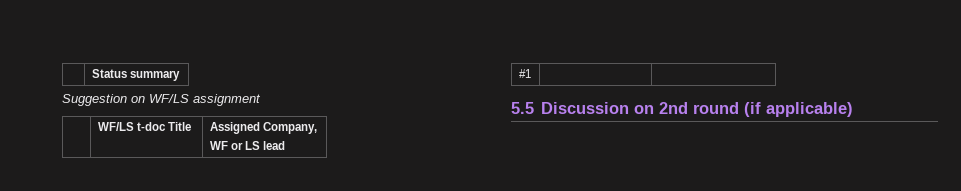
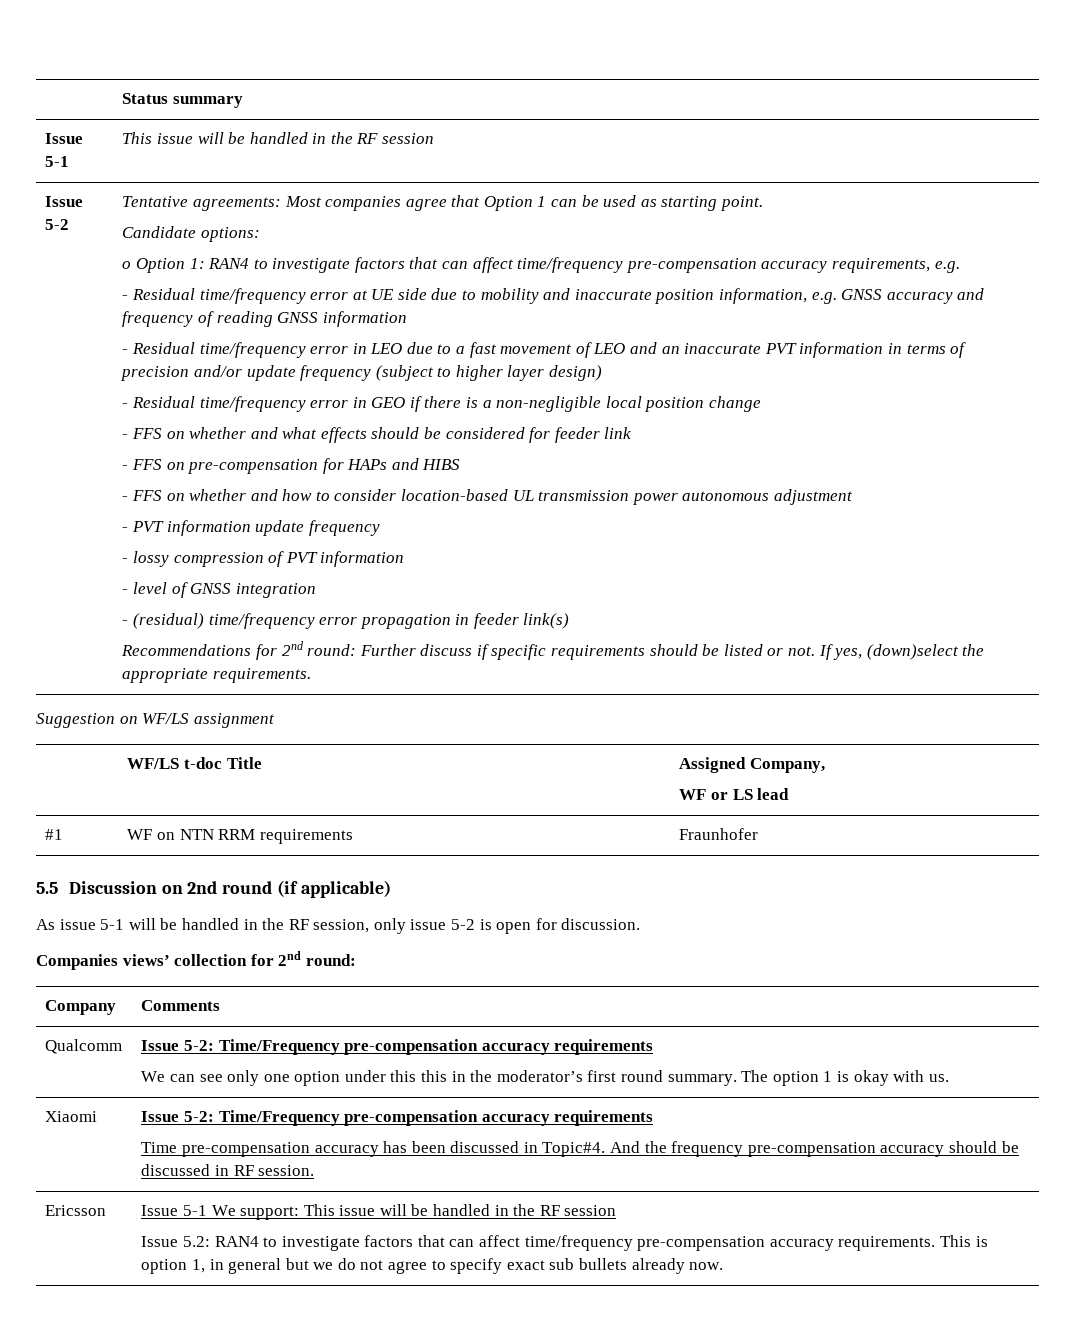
(180, 75) none -> [45,133,84,144] [45,156,70,167] [122,132,435,144] [45,196,84,207] [45,219,70,230] [122,195,763,211] [122,226,260,242] [122,257,960,273] [122,288,985,304] [122,311,407,327] [122,342,967,358] [121,365,603,381] [122,396,761,412] [122,427,632,443] [122,458,461,474] [122,489,853,505] [122,520,380,536] [122,551,405,567] [122,582,316,598] [122,613,570,629] [121,641,985,660] [122,668,311,683] // Issue 5-1 | This issue will be handled in the RF session // Issue 5-2 | Tentative agreements: Most companies agree that Option 1 can be used as starting point. // Candidate options: // o Option 1: RAN4 to investigate factors that can affect time/frequency pre-compensation accuracy requirements, e.g. // - Residual time/frequency error at UE side due to mobility and inaccurate position information, e.g. GNSS accuracy and frequency of reading GNSS information // - Residual time/frequency error in LEO due to a fast movement of LEO and an inaccurate PVT information in terms of precision and/or update frequency (subject to higher layer design) // - Residual time/frequency error in GEO if there is a non-negligible local position change // - FFS on whether and what effects should be considered for feeder link // - FFS on pre-compensation for HAPs and HIBS // - FFS on whether and how to consider location-based UL transmission power autonomous adjustment // - PVT information update frequency // - lossy compression of PVT information // - level of GNSS integration // - (residual) time/frequency error propagation in feeder link(s) // Recommendations for 2nd round: Further discuss if specific requirements should be listed or not. If yes, (down)select the appropriate requirements.
(531, 73) | -> [127,829,353,844] [679,828,759,840] WF on NTN RRM requirements | Fraunhofer
(853, 109) none -> [36,918,641,934] [36,951,356,970] [45,1000,117,1015] [141,1000,221,1011] [45,1039,123,1054] [141,1039,654,1055] [141,1070,949,1086] [45,1111,98,1122] [141,1110,654,1126] [141,1141,1019,1157] [141,1164,315,1176] [45,1205,107,1216] [141,1204,617,1220] [141,1235,988,1251] [141,1258,724,1274] // As issue 5-1 will be handled in the RF session, only issue 5-2 is open for discussion. // Companies views’ collection for 2nd round: // Company | Comments // Qualcomm | Issue 5-2: Time/Frequency pre-compensation accuracy requirements // We can see only one option under this this in the moderator’s first round summary. The option 1 is okay with us. // Xiaomi | Issue 5-2: Time/Frequency pre-compensation accuracy requirements // Time pre-compensation accuracy has been discussed in Topic#4. And the frequency pre-compensation accuracy should be discussed in RF session. // Ericsson | Issue 5-1 We support: This issue will be handled in the RF session // Issue 5.2: RAN4 to investigate factors that can affect time/frequency pre-compensation accuracy requirements. This is option 1, in general but we do not agree to specify exact sub bullets already now.

